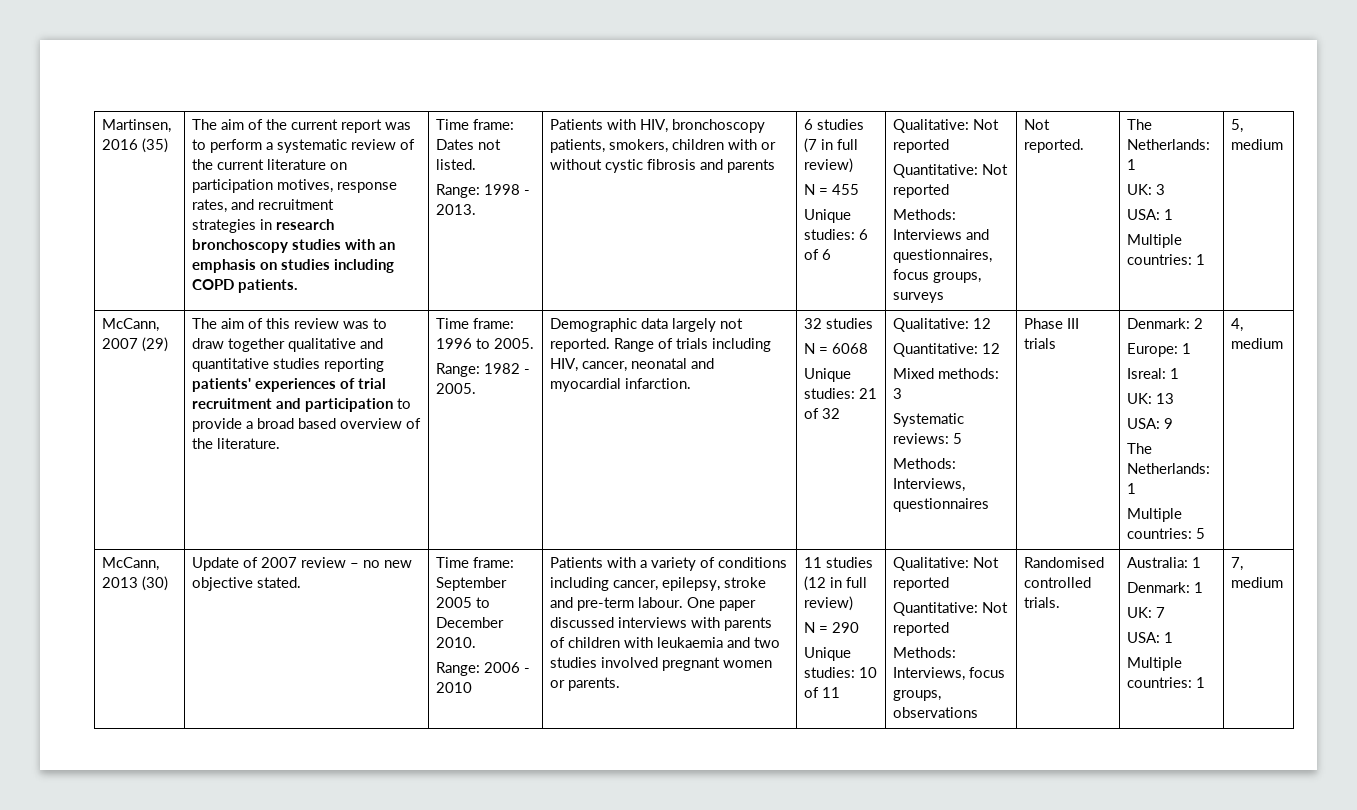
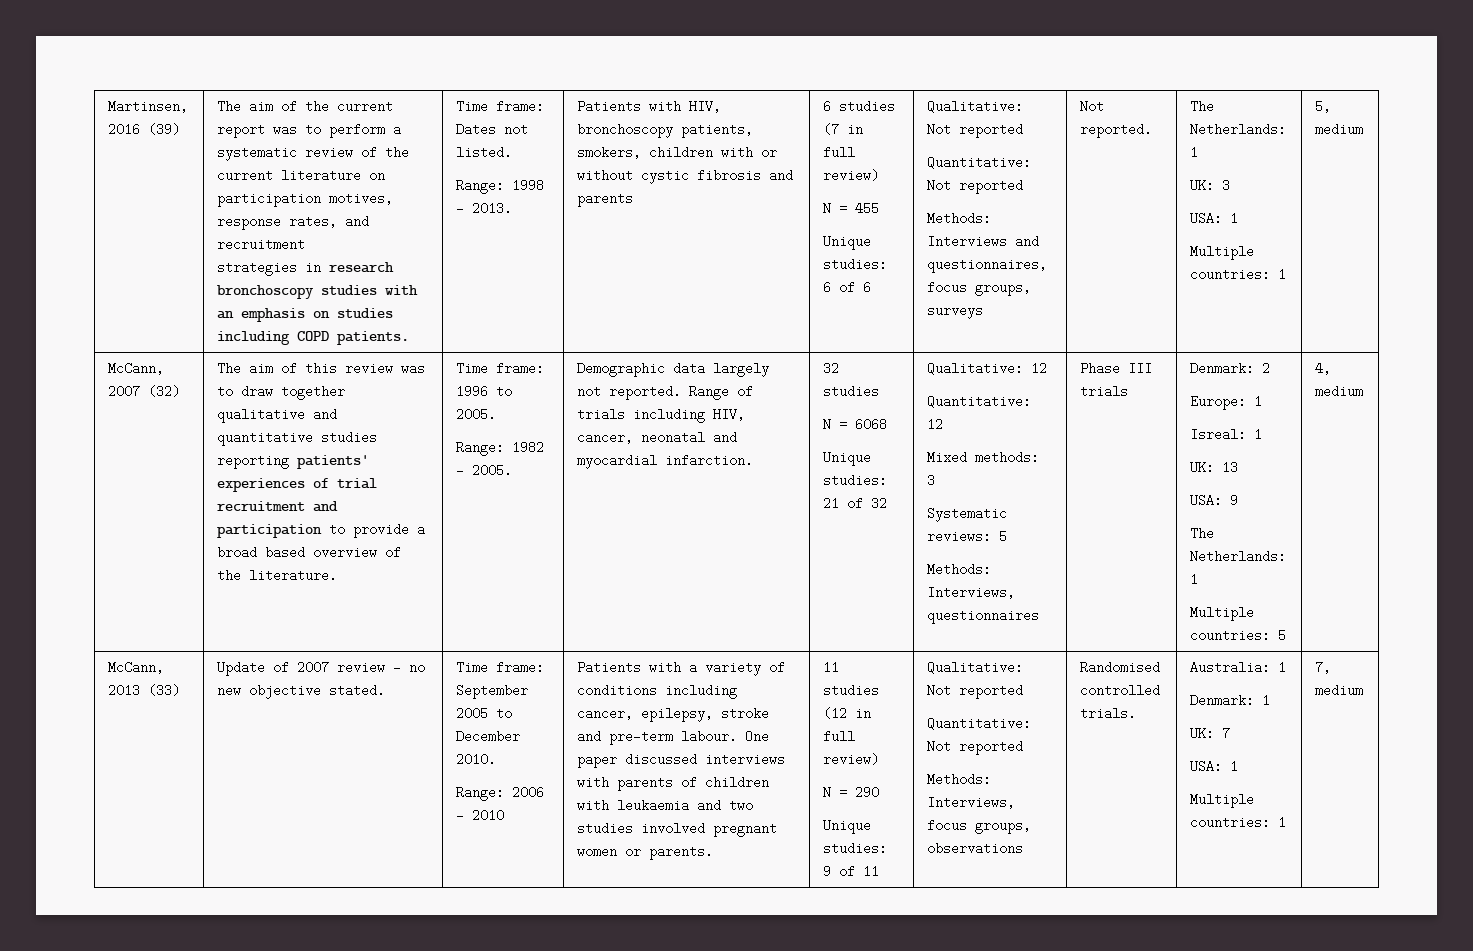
[142,138,169,153] (35) -> [147,123,180,136] (39)
[142,337,169,352] (29) -> [147,385,180,398] (32)
[142,576,169,591] (30) -> [147,684,180,697] (33)
[859,667,878,678] 10 -> [822,865,831,878] 9

